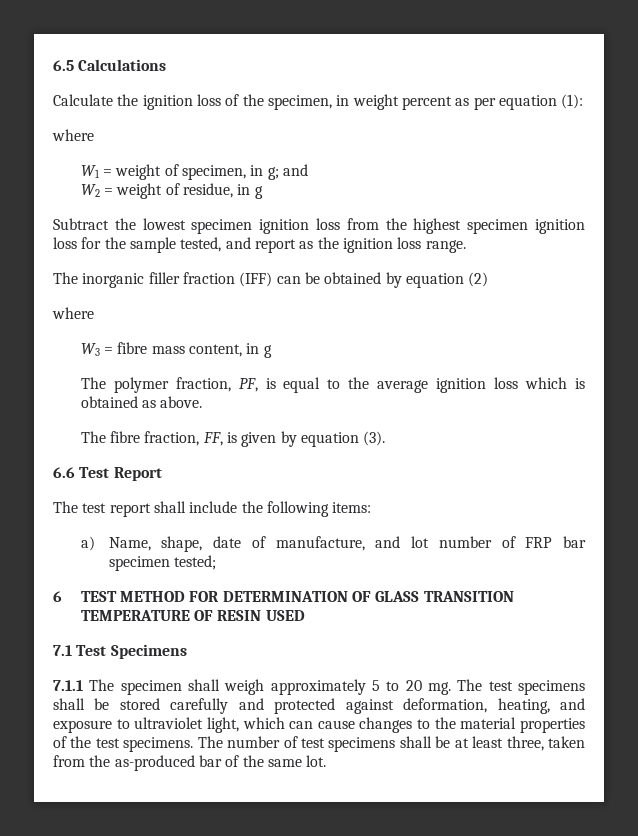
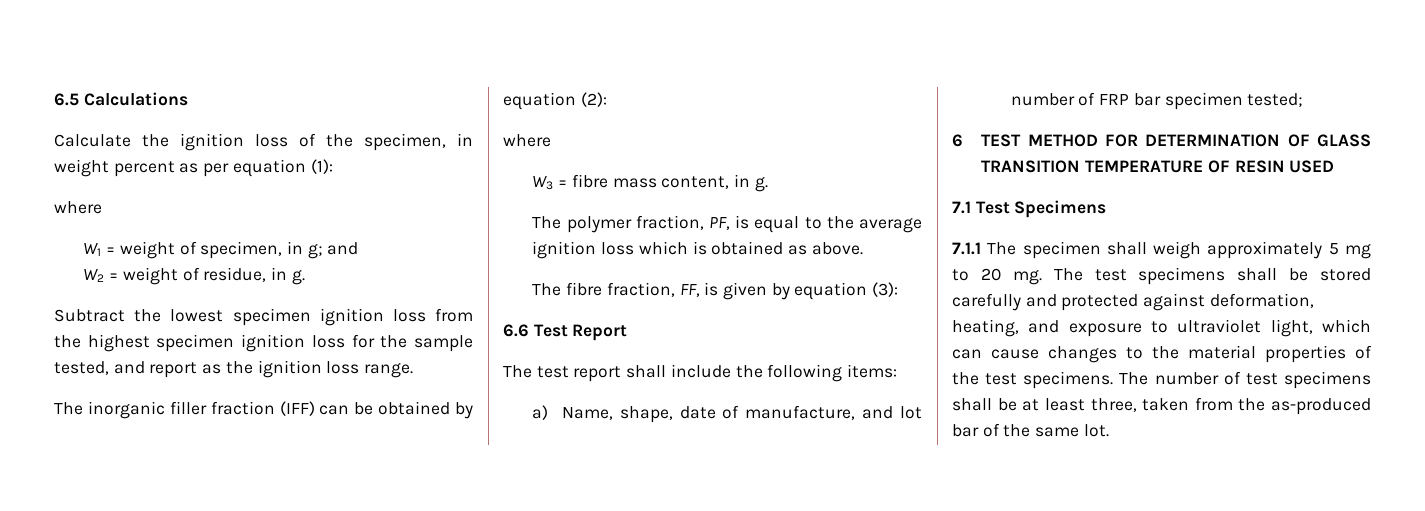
[254,186,263,199] g -> [291,270,305,285] g.
[468,272,489,287] (2) -> [580,92,607,107] (2):
[263,345,272,358] g -> [754,177,768,192] g.
[363,431,386,446] (3). -> [872,282,899,297] (3):
(381, 685) none -> [1345,244,1371,259] mg

